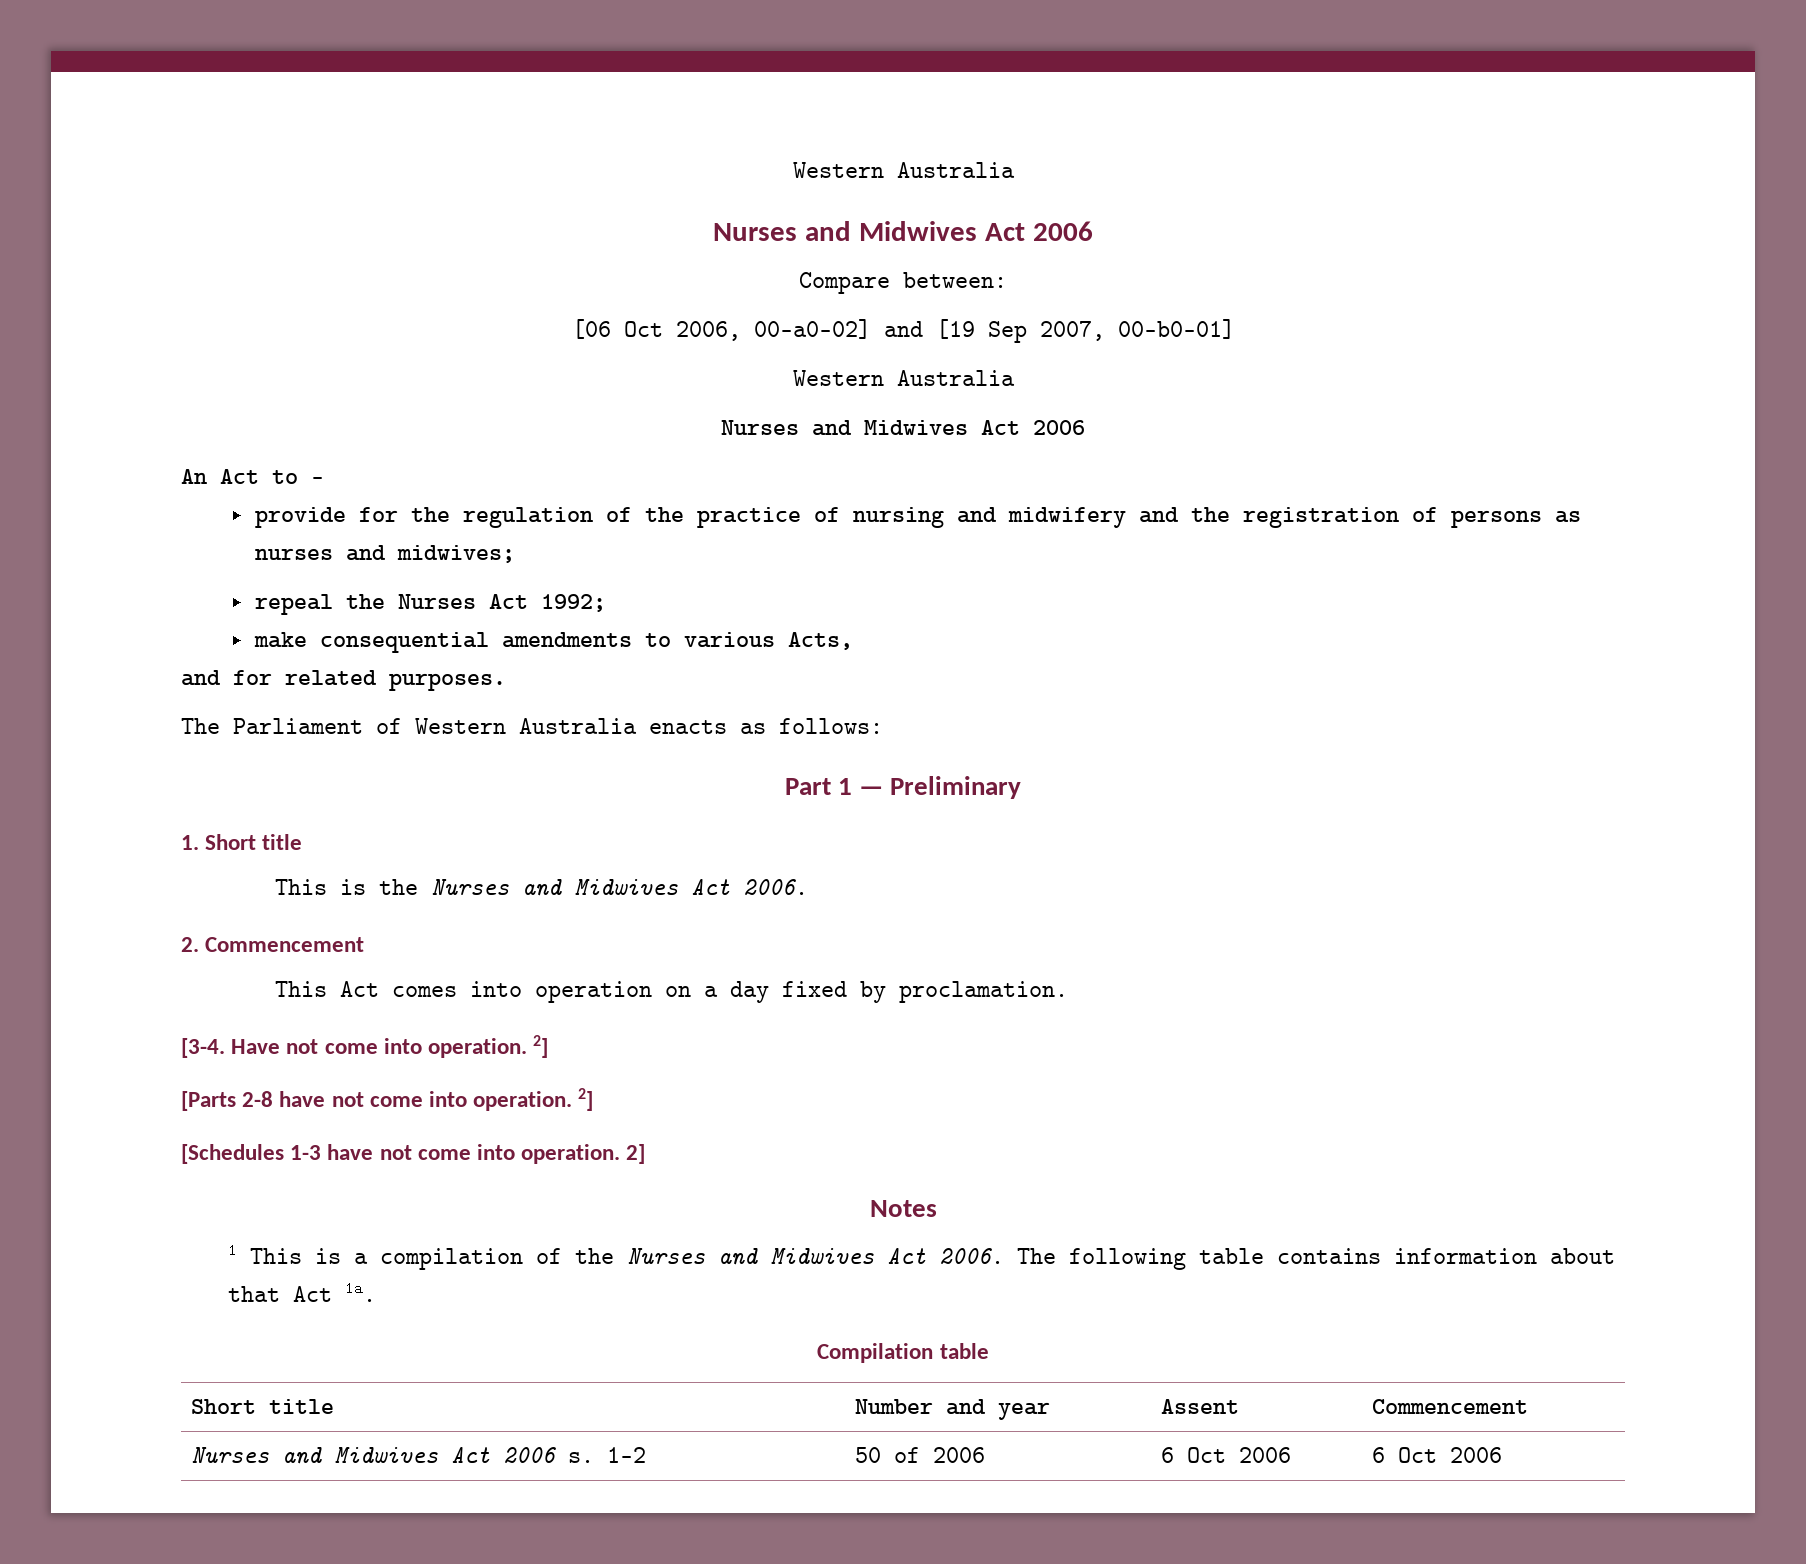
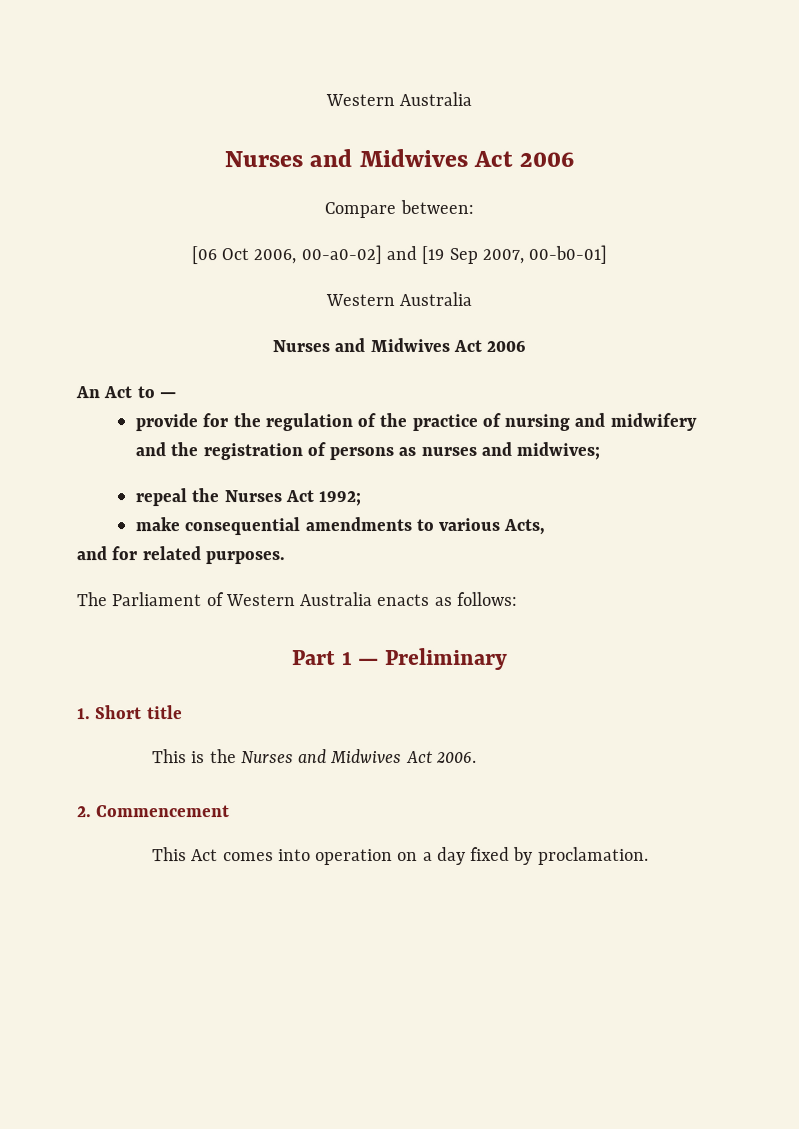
[181,1035,549,1058] [181,1088,594,1111] [181,1144,646,1164] [869,1200,937,1217] [228,1243,1616,1270] [228,1281,377,1302] [817,1343,989,1363] [191,1399,335,1414] [855,1399,1051,1420] [1161,1399,1240,1414] [1372,1399,1529,1414] [191,1447,647,1464] [855,1447,986,1463] [1161,1447,1292,1463] [1372,1447,1503,1463] // [3-4. Have not come into operation. 2] // [Parts 2-8 have not come into operation. 2] // [Schedules 1-3 have not come into operation. 2] // Notes // 1 This is a compilation of the Nurses and Midwives Act 2006. The following table contains information about that Act 1a. // Compilation table // Short title | Number and year | Assent | Commencement // Nurses and Midwives Act 2006 s. 1-2 | 50 of 2006 | 6 Oct 2006 | 6 Oct 2006 -> (649, 855) none

